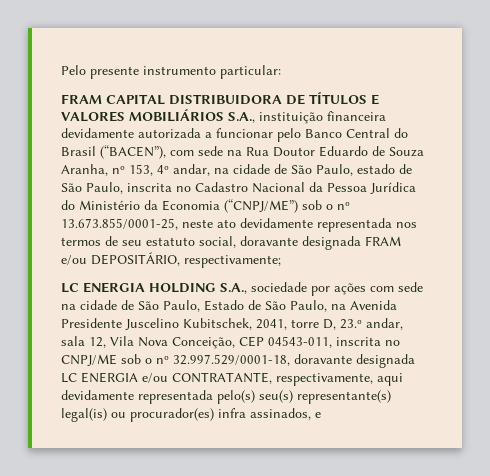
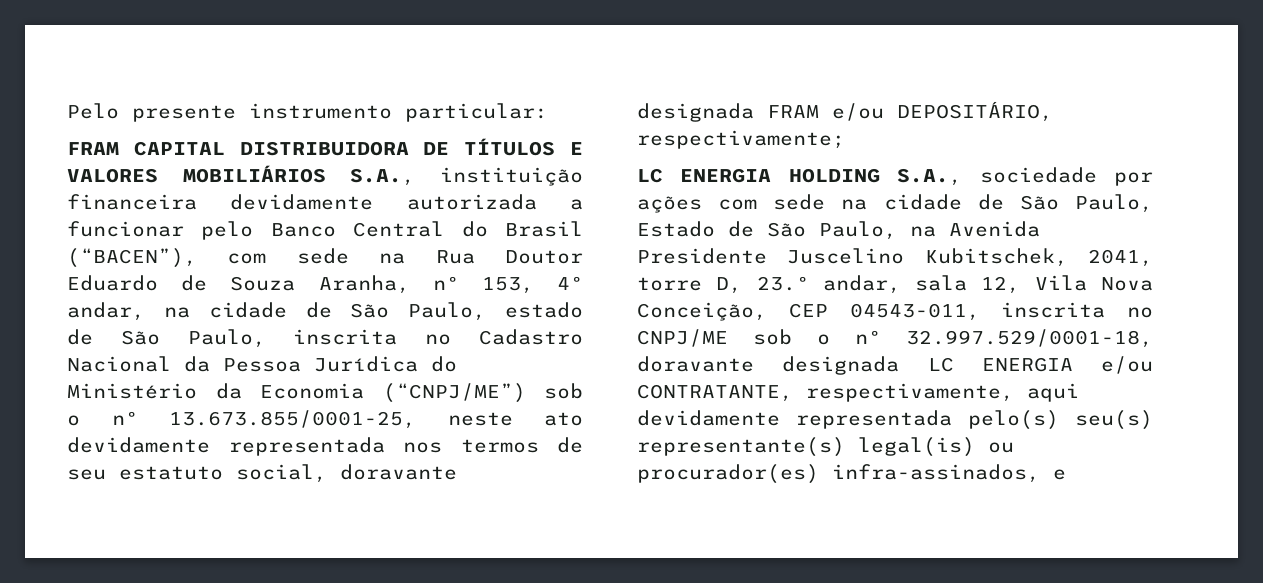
[218,408,311,420] infra assinados, -> [832,464,1040,483] infra-assinados,

